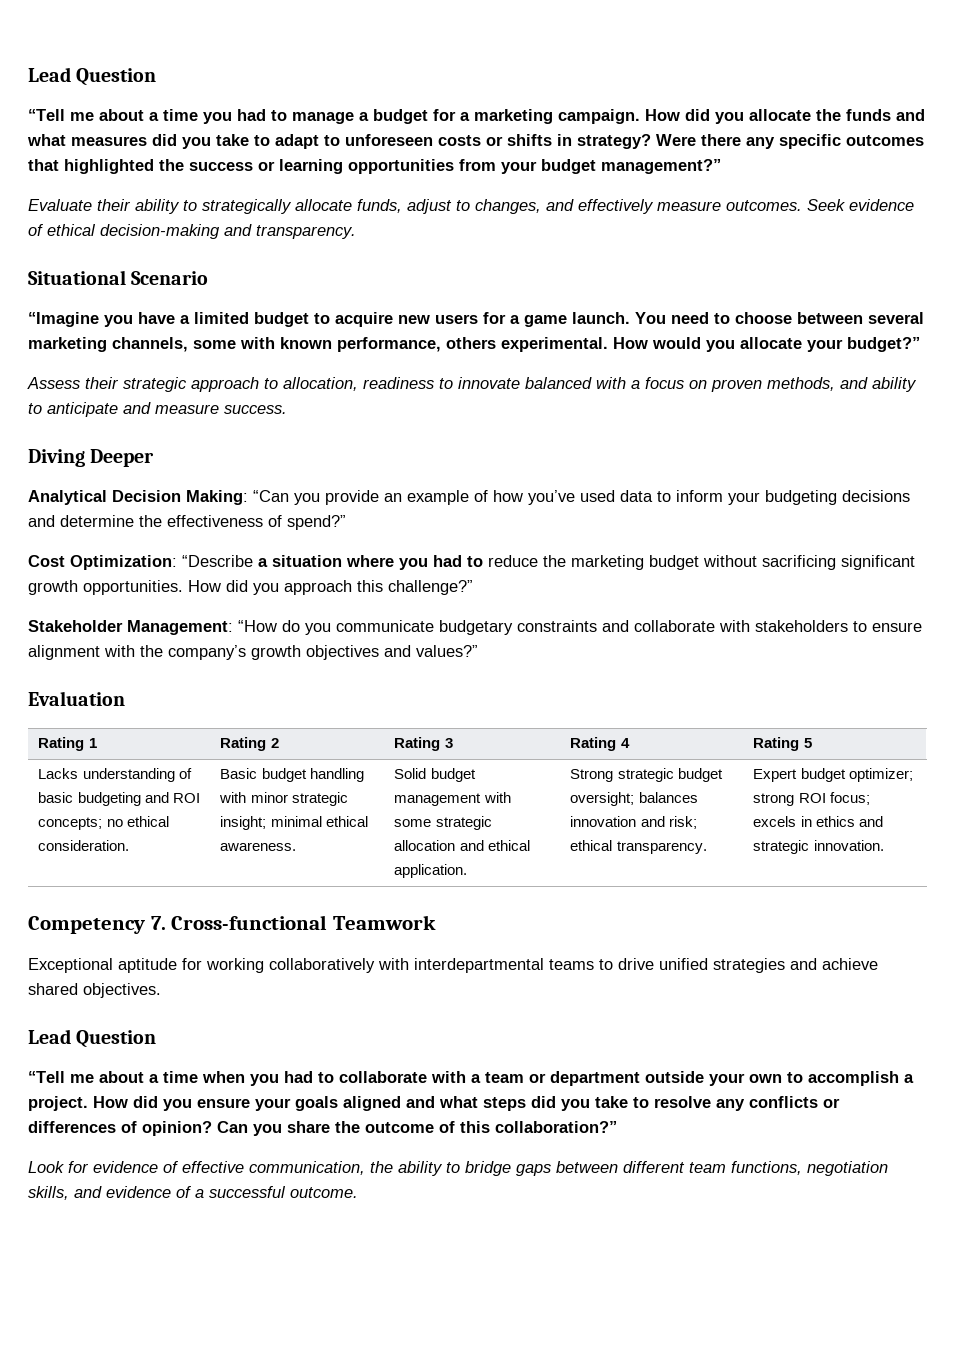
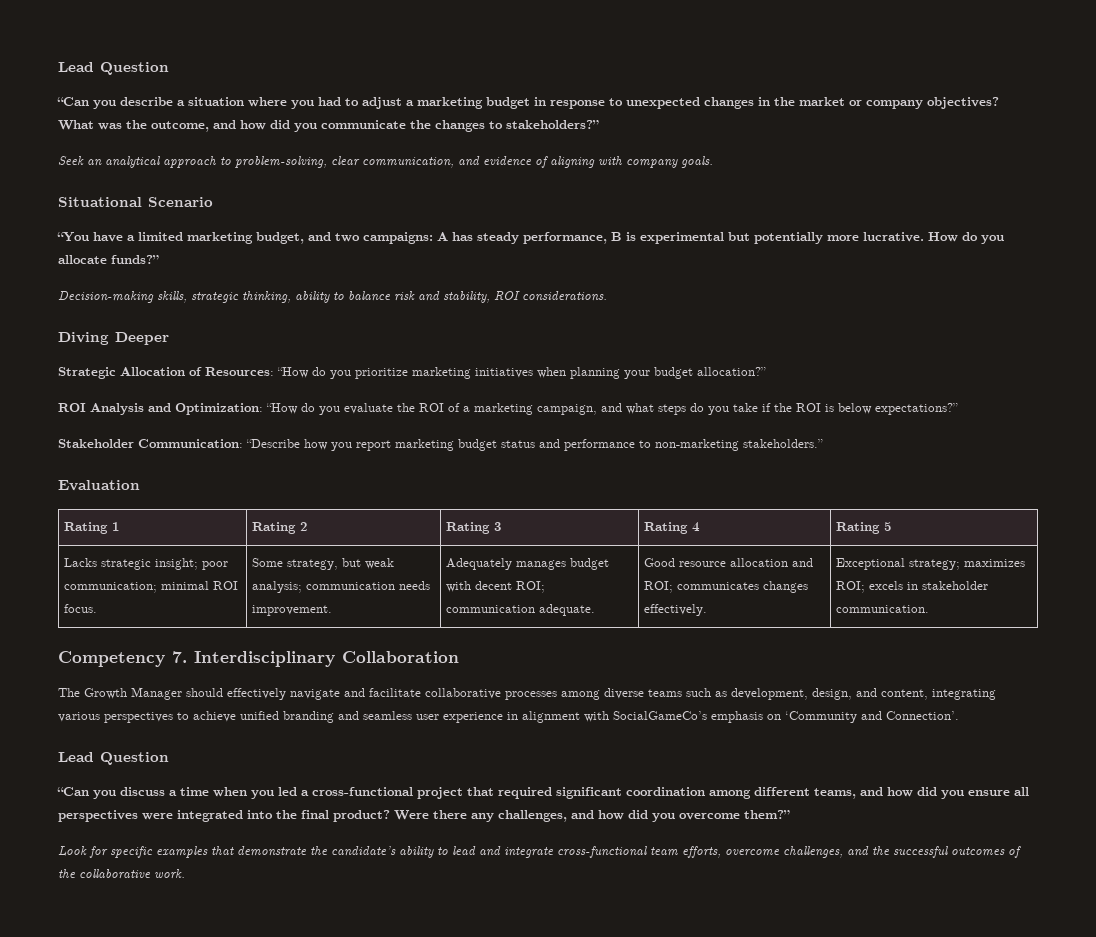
[28,67,157,86] [28,109,925,124] [27,134,924,149] [28,159,721,174] [28,199,914,214] [28,224,356,239] [28,270,209,285] [28,312,924,327] [28,337,920,352] [27,377,917,392] [28,402,287,417] [28,449,155,467] [28,490,910,505] [28,515,346,530] [28,555,253,570] Lead Question // “Tell me about a time you had to manage a budget for a marketing campaign. How did you allocate the funds and what measures did you take to adapt to unforeseen costs or shifts in strategy? Were there any specific outcomes that highlighted the success or learning opportunities from your budget management?” // Evaluate their ability to strategically allocate funds, adjust to changes, and effectively measure outcomes. Seek evidence of ethical decision-making and transparency. // Situational Scenario // “Imagine you have a limited budget to acquire new users for a game launch. You need to choose between several marketing channels, some with known performance, others experimental. How would you allocate your budget?” // Assess their strategic approach to allocation, readiness to innovate balanced with a focus on proven methods, and ability to anticipate and measure success. // Diving Deeper // Analytical Decision Making: “Can you provide an example of how you’ve used data to inform your budgeting decisions and determine the effectiveness of spend?” // Cost Optimization: “Describe -> [58,62,169,75] [57,97,173,109] Lead Question // “Can you describe
[488,555,915,570] [28,580,473,595] [28,620,922,635] [28,645,478,660] reduce the marketing budget without sacrificing significant growth opportunities. How did you approach this challenge?” // Stakeholder Management: “How do you communicate budgetary constraints and collaborate with stakeholders to ensure alignment with the company’s growth objectives and values?” -> [362,97,999,109] [58,120,599,132] [58,156,713,168] [58,197,213,207] [57,232,1004,244] [58,255,159,264] [58,291,607,303] [58,332,169,345] [58,367,766,379] [58,403,958,415] [58,439,823,451] adjust a marketing budget in response to unexpected changes in the market or company objectives? What was the outcome, and how did you communicate the changes to stakeholders?” // Seek an analytical approach to problem-solving, clear communication, and evidence of aligning with company goals. // Situational Scenario // “You have a limited marketing budget, and two campaigns: A has steady performance, B is experimental but potentially more lucrative. How do you allocate funds?” // Decision-making skills, strategic thinking, ability to balance risk and stability, ROI considerations. // Diving Deeper // Strategic Allocation of Resources: “How do you prioritize marketing initiatives when planning your budget allocation?” // ROI Analysis and Optimization: “How do you evaluate the ROI of a marketing campaign, and what steps do you take if the ROI is below expectations?” // Stakeholder Communication: “Describe how you report marketing budget status and performance to non-marketing stakeholders.”
[82,768,192,782] [38,792,200,806] [38,816,169,830] [38,840,130,851] [220,768,364,782] [219,792,348,806] [220,816,368,830] [220,842,297,851] [394,768,476,782] [394,792,511,806] [394,816,492,830] [394,840,530,851] [394,864,468,878] [570,768,723,782] [570,792,698,806] [570,816,697,829] [570,840,707,854] [753,768,913,782] [753,792,870,806] [753,816,883,827] [753,840,884,854] [28,915,437,934] [28,958,878,973] [28,983,161,998] [28,1029,157,1048] [28,1071,144,1083] understanding of basic budgeting and ROI concepts; no ethical consideration. | Basic budget handling with minor strategic insight; minimal ethical awareness. | Solid budget management with some strategic allocation and ethical application. | Strong strategic budget oversight; balances innovation and risk; ethical transparency. | Expert budget optimizer; strong ROI focus; excels in ethics and strategic innovation. // Competency 7. Cross-functional Teamwork // Exceptional aptitude for working collaboratively with interdepartmental teams to drive unified strategies and achieve shared objectives. // Lead Question // “Tell me about -> [101,558,229,570] [64,581,239,593] [64,604,98,613] [252,558,395,570] [252,581,431,593] [252,605,333,616] [446,558,610,570] [446,581,546,593] [446,604,596,616] [644,558,814,567] [644,581,809,593] [644,604,708,616] [836,558,1026,570] [836,581,989,593] [836,605,930,613] [58,651,459,667] [58,687,996,700] [58,711,959,723] [58,752,169,765] [57,787,165,799] strategic insight; poor communication; minimal ROI focus. | Some strategy, but weak analysis; communication needs improvement. | Adequately manages budget with decent ROI; communication adequate. | Good resource allocation and ROI; communicates changes effectively. | Exceptional strategy; maximizes ROI; excels in stakeholder communication. // Competency 7. Interdisciplinary Collaboration // The Growth Manager should effectively navigate and facilitate collaborative processes among diverse teams such as development, design, and content, integrating various perspectives to achieve unified branding and seamless user experience in alignment with SocialGameCo’s emphasis on ‘Community and Connection’. // Lead Question // “Can you discuss
[284,1071,914,1086] [28,1096,840,1111] [28,1121,617,1136] [28,1161,888,1176] [28,1186,358,1200] had to collaborate with a team or department outside your own to accomplish a project. How did you ensure your goals aligned and what steps did you take to resolve any conflicts or differences of opinion? Can you share the outcome of this collaboration?” // Look for evidence of effective communication, the ability to bridge gaps between different team functions, negotiation skills, and evidence of a successful outcome. -> [278,787,1029,799] [58,810,790,822] [58,846,1021,858] [58,869,185,879] led a cross-functional project that required significant coordination among different teams, and how did you ensure all perspectives were integrated into the final product? Were there any challenges, and how did you overcome them?” // Look for specific examples that demonstrate the candidate’s ability to lead and integrate cross-functional team efforts, overcome challenges, and the successful outcomes of the collaborative work.

